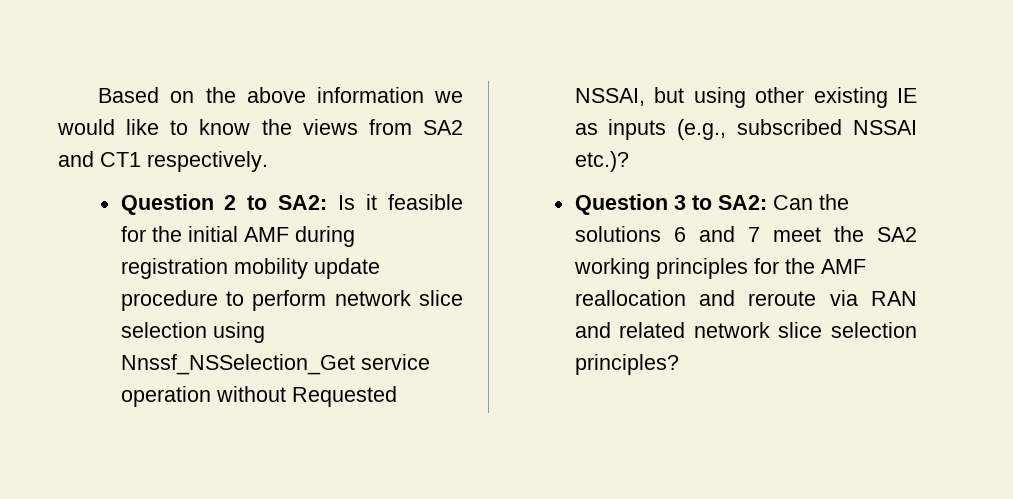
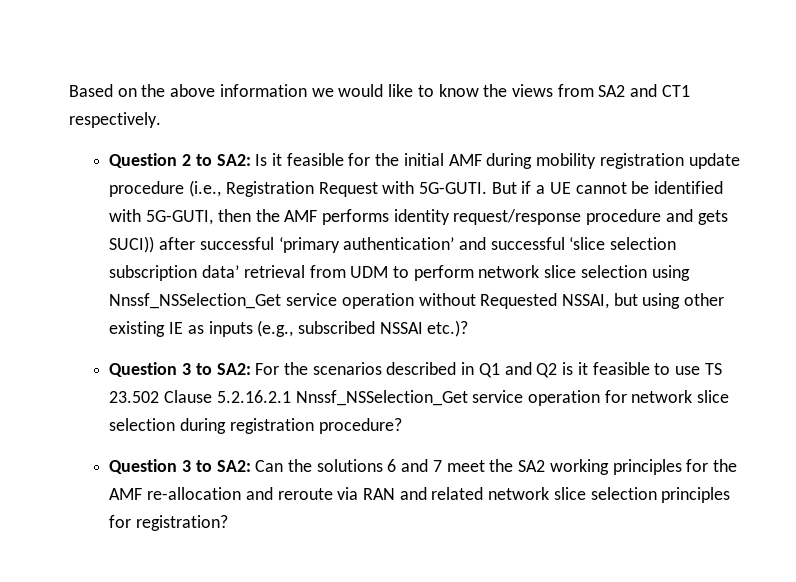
[120,258,380,279] [120,290,218,311] registration mobility update procedure -> [536,153,740,169] [109,180,724,197] [109,209,728,225] [109,236,677,253] [109,265,389,281] mobility registration update procedure (i.e., Registration Request with 5G-GUTI. But if a UE cannot be identified with 5G-GUTI, then the AMF performs identity request/response procedure and gets SUCI)) after successful ‘primary authentication’ and successful ‘slice selection subscription data’ retrieval from UDM
(629, 161) none -> [109,362,722,378] [109,390,730,406] [109,418,402,434] // Question 3 to SA2: For the scenarios described in Q1 and Q2 is it feasible to use TS 23.502 Clause 5.2.16.2.1 Nnssf_NSSelection_Get service operation for network slice selection during registration procedure?
[574,290,686,306] reallocation -> [147,487,242,500] re-allocation
[574,354,679,375] principles? -> [661,487,731,503] [109,515,229,531] principles for registration?

